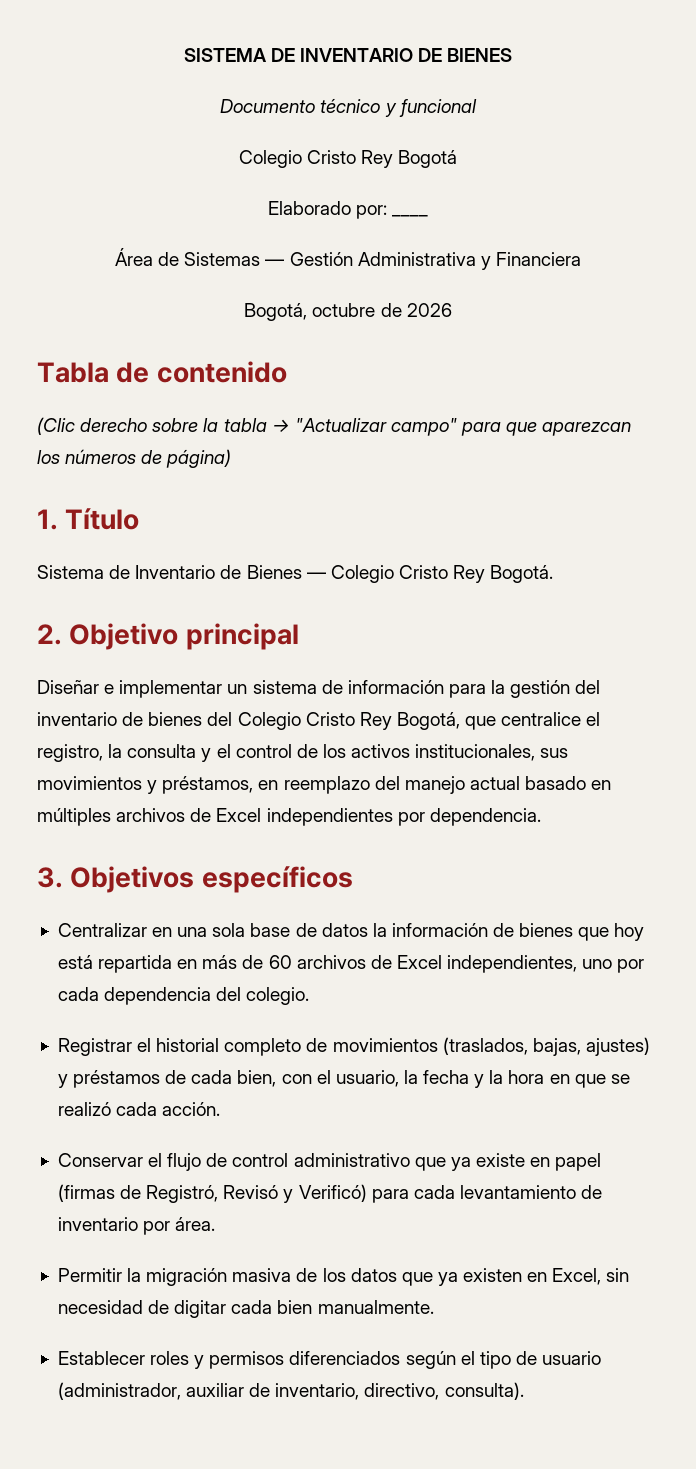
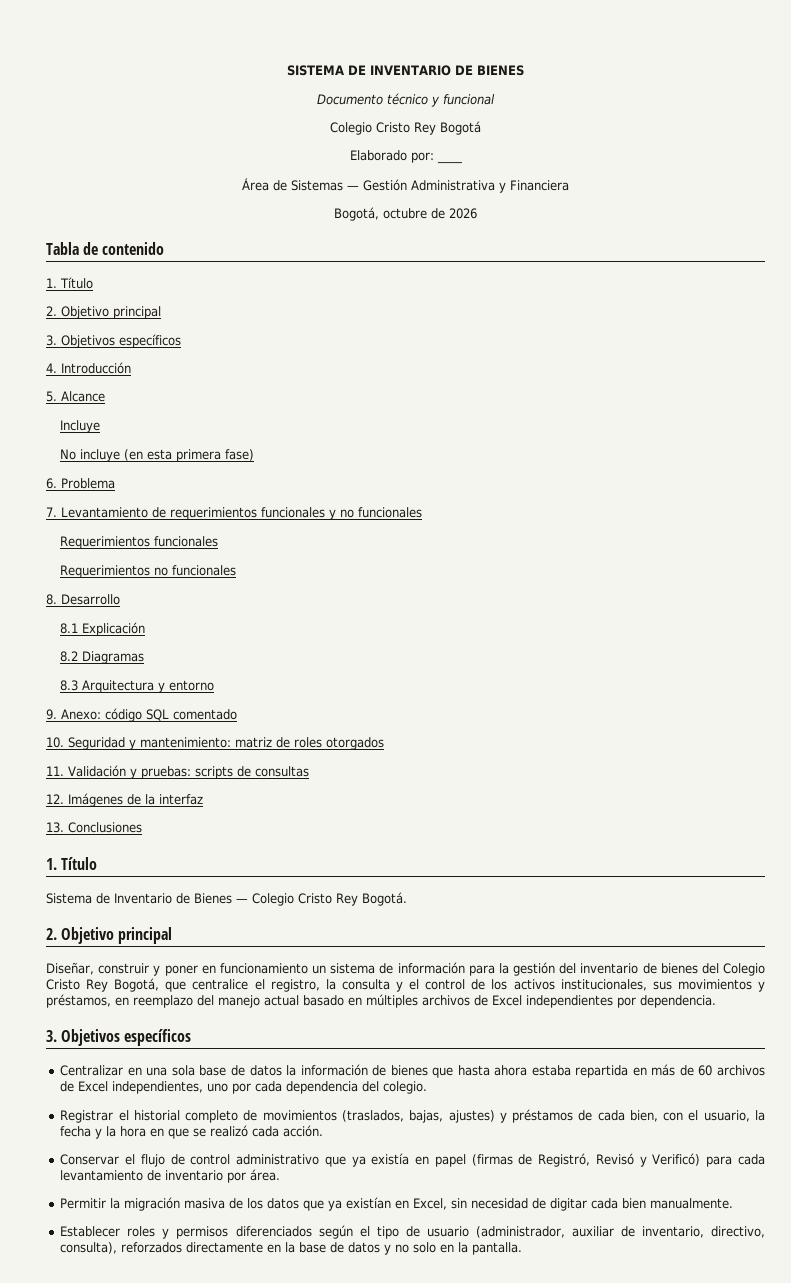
[37,417,632,436] [37,449,232,468] (Clic derecho sobre la tabla → "Actualizar campo" para que aparezcan los números de página) -> [46,277,93,289] [46,306,161,319] [46,334,181,348] [46,362,131,374] [46,391,105,402] [60,420,101,433] [60,449,255,462] [46,478,115,489] [46,507,422,520] [60,536,219,549] [60,565,237,578] [46,594,120,605] [60,622,146,636] [60,651,145,664] [60,680,215,693] [46,708,237,722] [46,737,384,750] [46,765,309,779] [46,793,203,807] [46,822,142,833] 1. Título // 2. Objetivo principal // 3. Objetivos específicos // 4. Introducción // 5. Alcance // Incluye // No incluye (en esta primera fase) // 6. Problema // 7. Levantamiento de requerimientos funcionales y no funcionales // Requerimientos funcionales // Requerimientos no funcionales // 8. Desarrollo // 8.1 Explicación // 8.2 Diagramas // 8.3 Arquitectura y entorno // 9. Anexo: código SQL comentado // 10. Seguridad y mantenimiento: matriz de roles otorgados // 11. Validación y pruebas: scripts de consultas // 12. Imágenes de la interfaz // 13. Conclusiones
[37,680,223,698] Diseñar e implementar -> [46,962,308,976] Diseñar, construir y poner en funcionamiento
[614,923,645,941] [57,955,93,969] hoy está -> [457,1065,571,1076] hasta ahora estaba
[475,1153,525,1167] existe -> [371,1153,410,1165] existía
[463,1268,523,1282] existen -> [346,1197,392,1209] existían
[444,1382,524,1400] consulta). -> [60,1242,523,1255] consulta), reforzados directamente en la base de datos y no solo en la pantalla.

